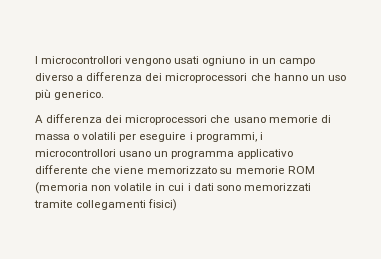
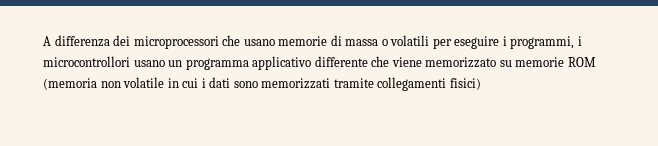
[35,56,315,66] [35,72,346,83] [35,89,105,100] I microcontrollori vengono usati ogniuno in un campo diverso a differenza dei microprocessori che hanno un uso più generico. // -> (43, 41) none

